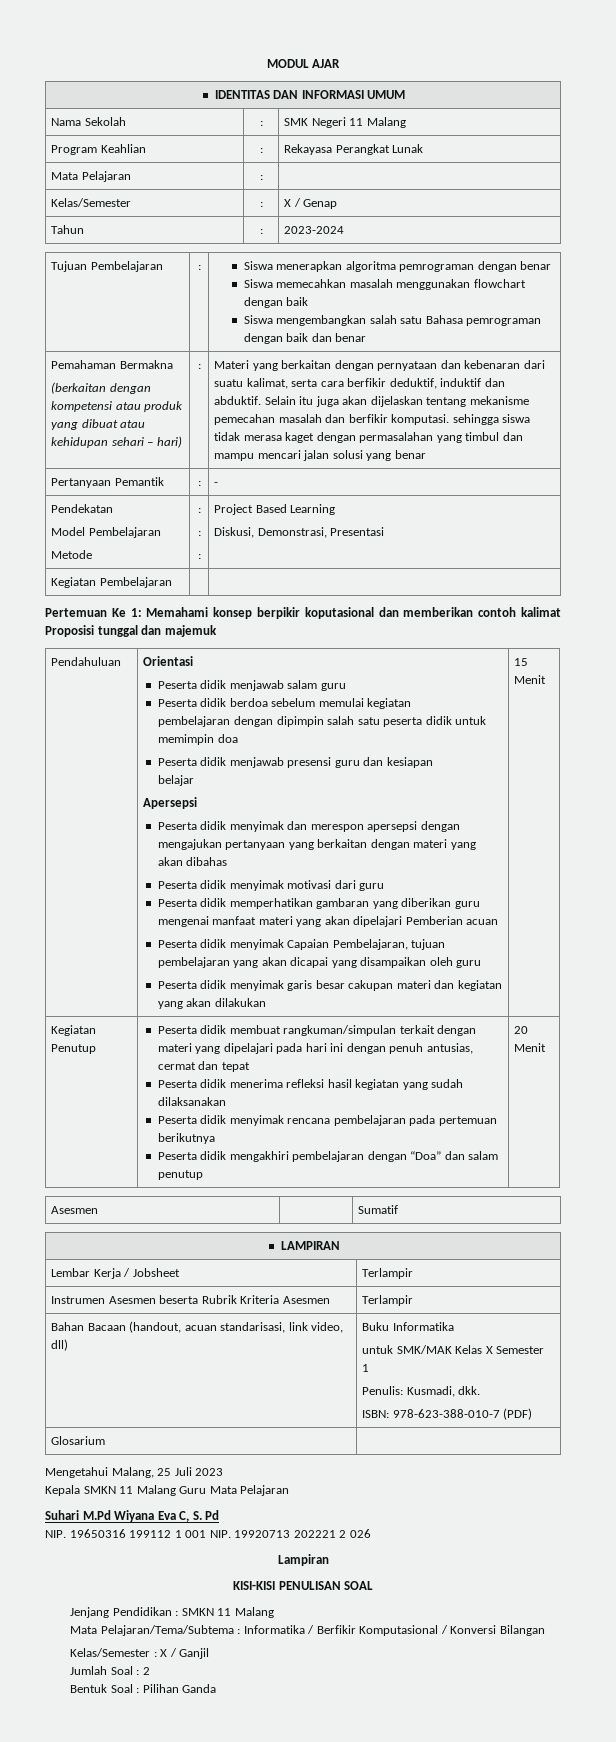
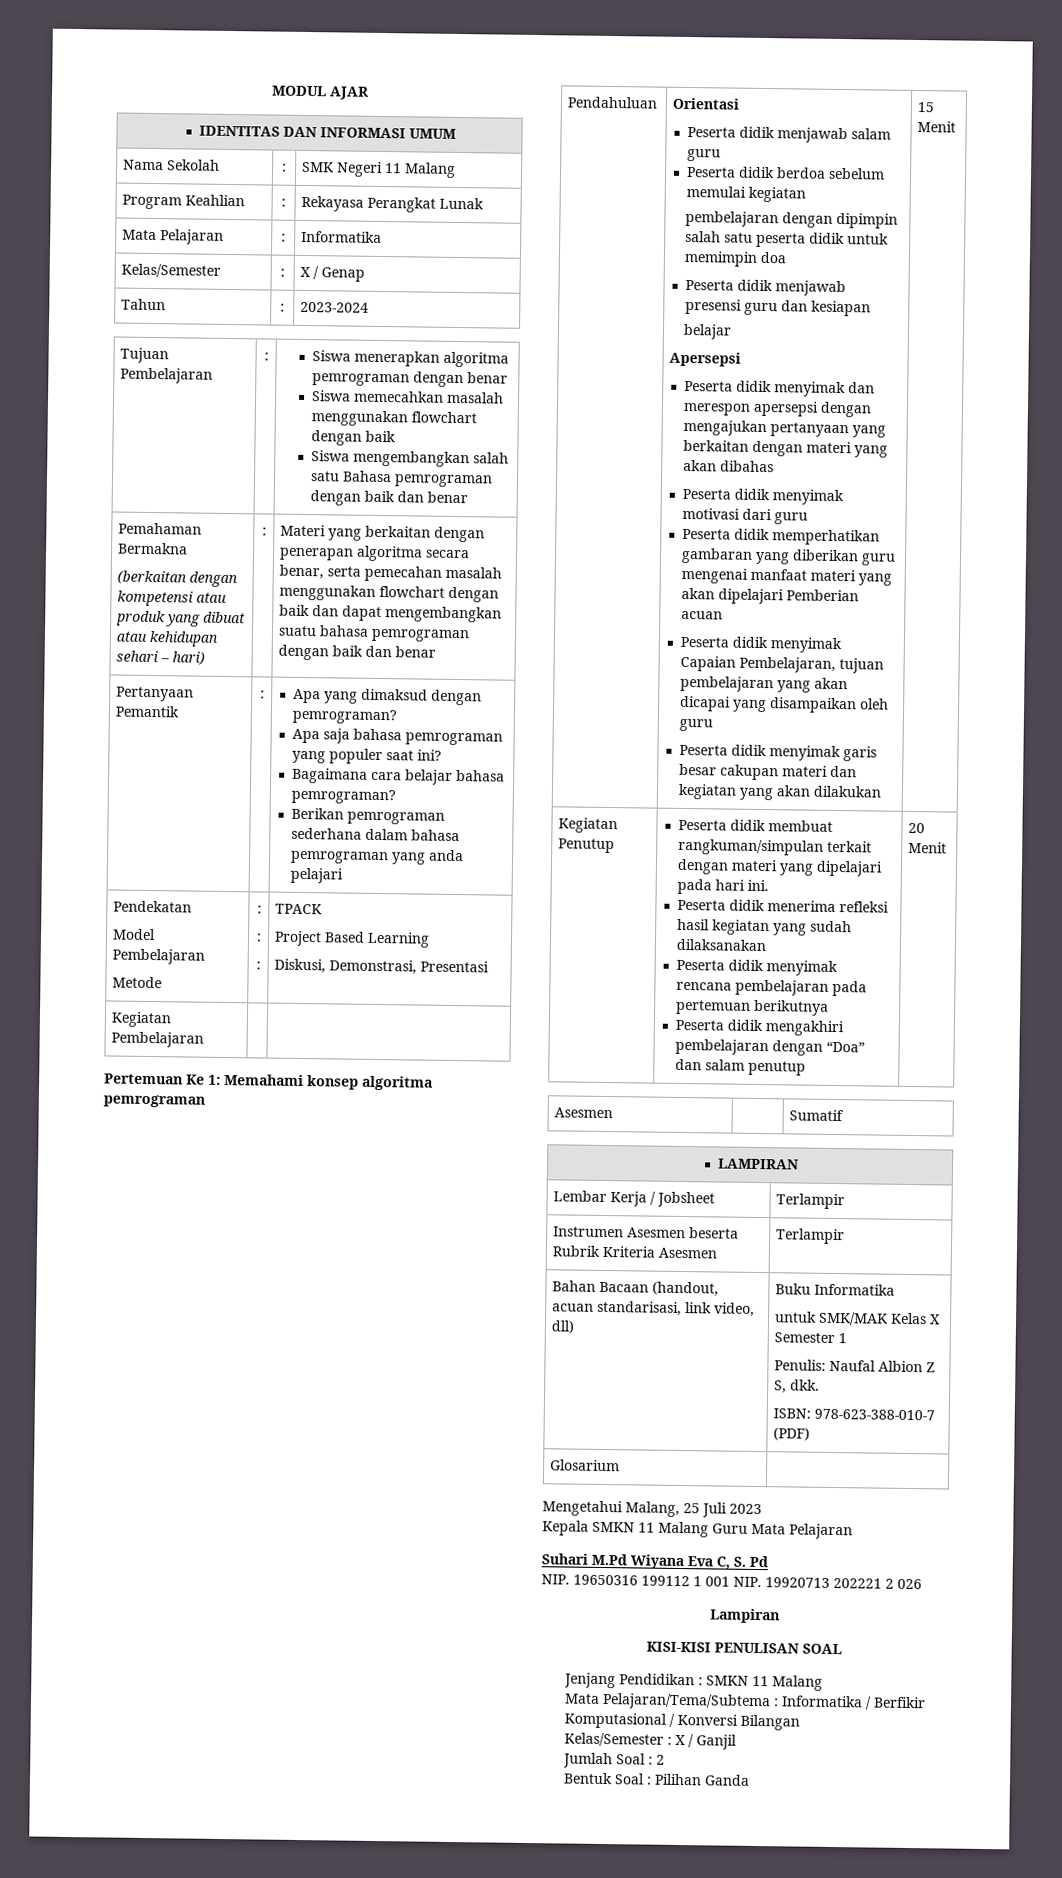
(263, 177) none -> [300,230,382,243] Informatika
[377,360,545,371] [214,378,505,389] [214,396,529,407] [214,414,531,425] [214,432,523,443] [214,450,426,461] [51,477,164,488] [197,481,201,486] [214,482,219,486] pernyataan dan kebenaran dari suatu kalimat, serta cara berfikir deduktif, induktif dan abduktif. Selain itu juga akan dijelaskan tentang mekanisme pemecahan masalah dan berfikir komputasi. sehingga siswa tidak merasa kaget dengan permasalahan yang timbul dan mampu mencari jalan solusi yang benar // Pertanyaan Pemantik | : | - -> [278,545,470,562] [278,564,502,582] [278,584,499,603] [278,604,502,623] [277,625,470,643] [277,644,436,661] [115,686,194,702] [114,705,180,718] [259,690,265,699] [292,688,482,706] [291,708,397,725] [291,728,503,746] [291,748,442,765] [291,767,505,785] [290,788,396,805] [290,807,445,825] [290,827,460,842] [289,849,464,865] [289,867,343,884] penerapan algoritma secara benar, serta pemecahan masalah menggunakan flowchart dengan baik dan dapat mengembangkan suatu bahasa pemrograman dengan baik dan benar // Pertanyaan Pemantik | : | Apa yang dimaksud dengan pemrograman? // Apa saja bahasa pemrograman yang populer saat ini? // Bagaimana cara belajar bahasa pemrograman? // Berikan pemrograman sederhana dalam bahasa pemrograman yang anda pelajari
(201, 556) none -> [274,903,322,915] TPACK //
[257,607,561,619] [45,625,217,637] berpikir koputasional dan memberikan contoh kalimat Proposisi tunggal dan majemuk -> [362,1075,433,1091] [103,1094,205,1108] algoritma pemrograman
[330,1043,473,1054] [157,1061,250,1072] ini dengan penuh antusias, cermat dan tepat -> [746,879,769,892] ini.
[406,1386,455,1397] Kusmadi, -> [828,1359,935,1373] [773,1380,787,1394] Naufal Albion Z S,

